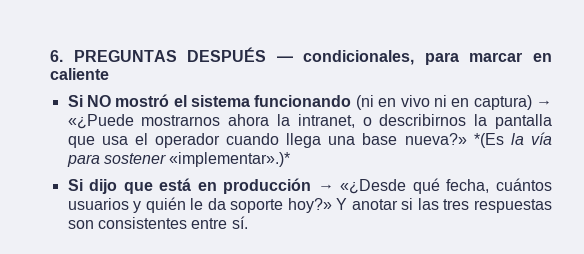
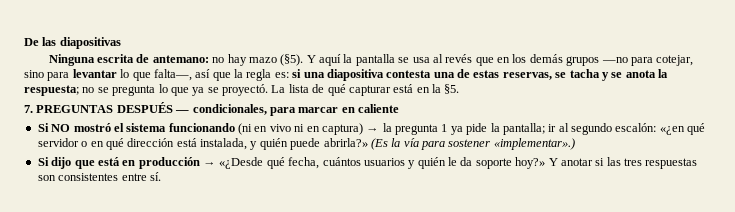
[50,50,63,62] 6. -> [24,37,121,49] [48,54,694,66] [24,69,668,81] [24,84,460,96] [24,105,33,113] De las diapositivas // Ninguna escrita de antemano: no hay mazo (§5). Y aquí la pantalla se usa al revés que en los demás grupos —no para cotejar, sino para levantar lo que falta—, así que la regla es: si una diapositiva contesta una de estas reservas, se tacha y se anota la respuesta; no se pregunta lo que ya se proyectó. La lista de qué capturar está en la §5. // 7.
[67,114,552,129] [67,133,504,148] «¿Puede mostrarnos ahora la intranet, o describirnos la pantalla que usa el operador cuando llega una base nueva?» *(Es -> [382,123,706,135] [37,138,388,150] la pregunta 1 ya pide la pantalla; ir al segundo escalón: «¿en qué servidor o en qué dirección está instalada, y quién puede abrirla?» (Es
[169,152,291,167] «implementar».)* -> [493,138,575,150] «implementar».)

